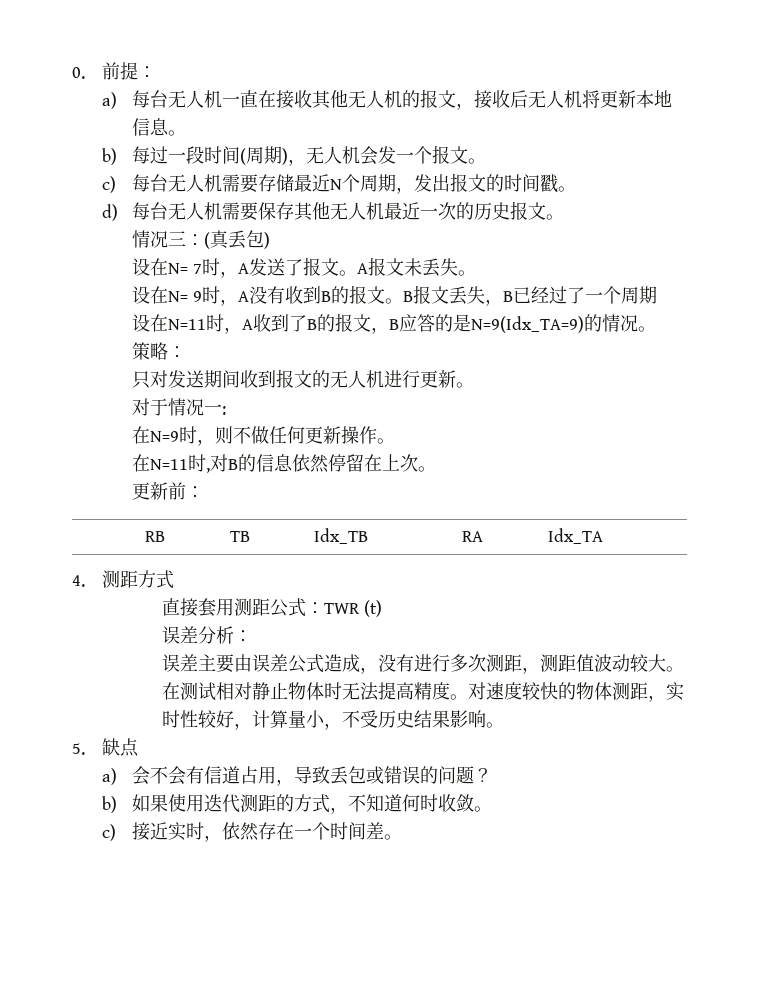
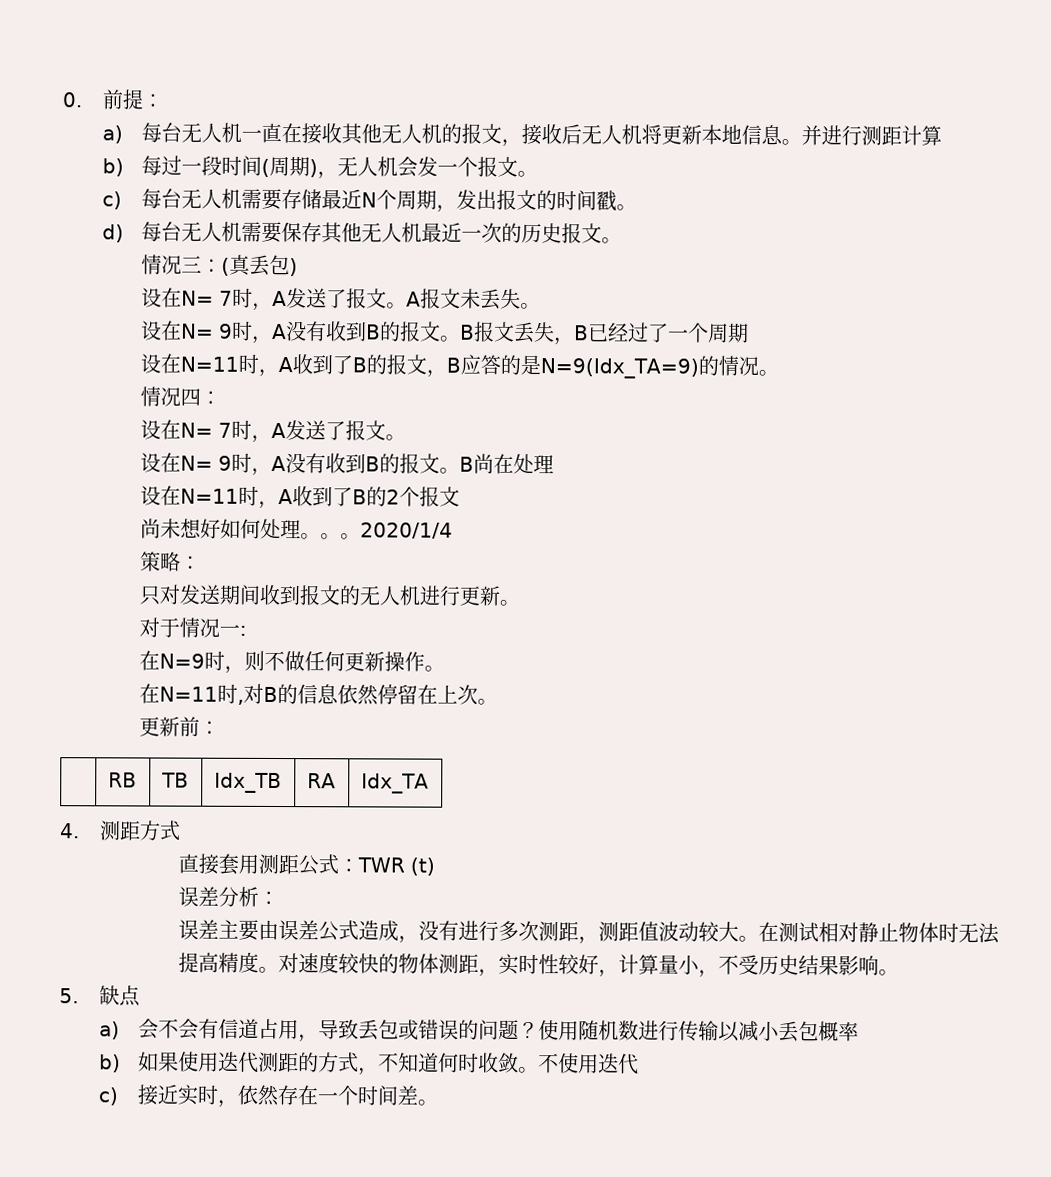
(187, 133) none -> [801,125,943,146] 并进行测距计算
(657, 329) none -> [140,386,222,407] [140,419,407,443] [140,452,555,476] [140,485,461,510] [140,518,454,540] // 情况四： // 设在N= 7时，A发送了报文。 // 设在N= 9时，A没有收到B的报文。B尚在处理 // 设在N=11时，A收到了B的2个报文 // 尚未想好如何处理。。。2020/1/4
(493, 775) none -> [538,1020,860,1043] 使用随机数进行传输以减小丢包概率
(493, 809) none -> [538,1053,640,1075] 不使用迭代

